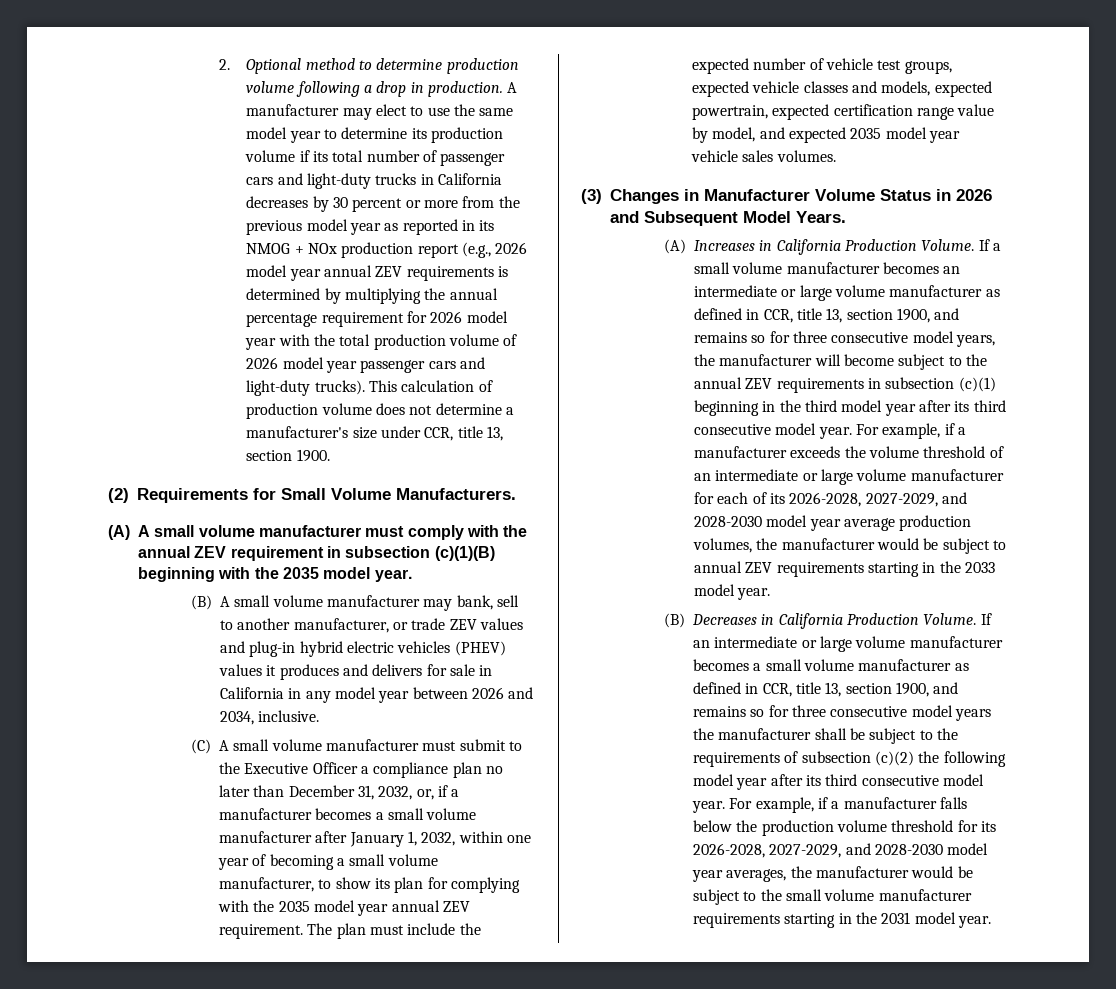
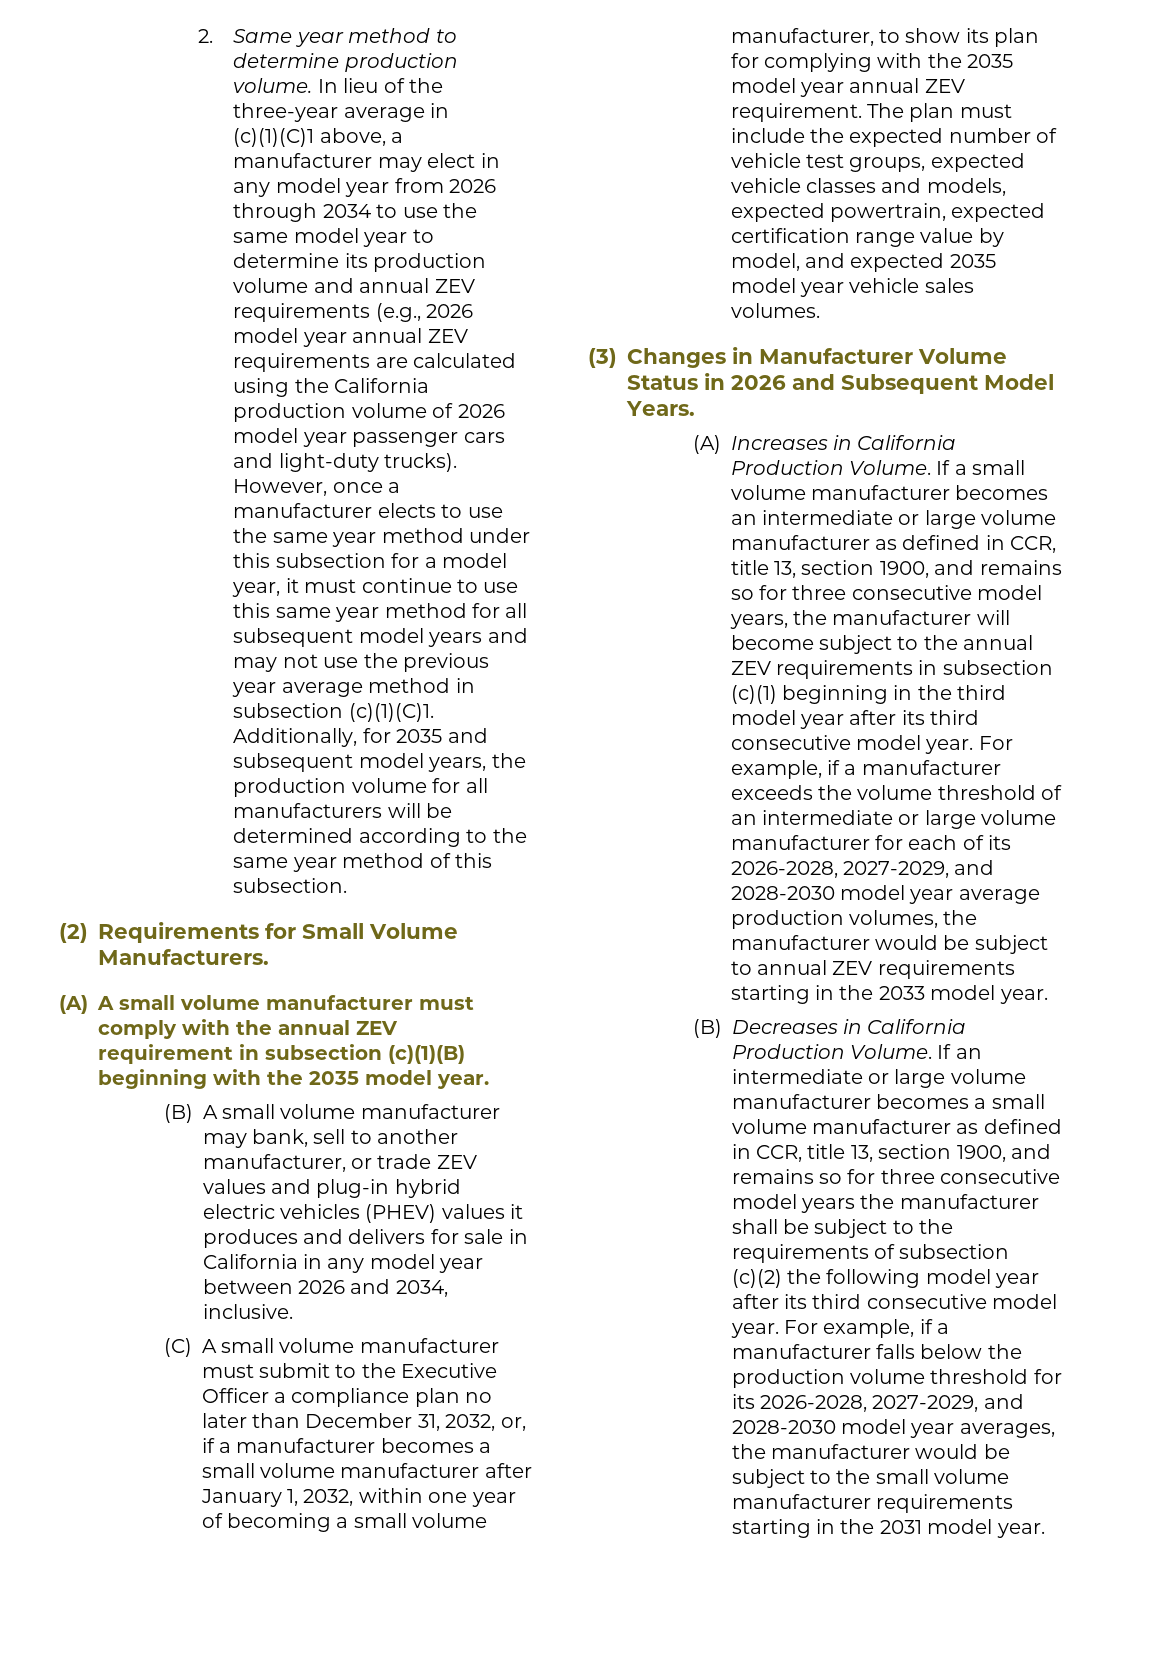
[246,58,302,74] Optional -> [233,29,344,47] Same year
[246,81,518,97] [246,104,407,120] volume following a drop in production. A manufacturer may elect -> [233,78,443,93] [233,103,450,122] [233,128,404,147] [233,153,500,172] [233,178,496,197] [233,203,371,222] volume. In lieu of the three-year average in (c)(1)(C)1 above, a manufacturer may elect in any model year from 2026 through 2034
[299,150,506,166] [246,173,502,189] [246,196,520,212] [246,219,495,235] [246,242,459,258] if its total number of passenger cars and light-duty trucks in California decreases by 30 percent or more from the previous model year as reported in its NMOG + NOx production report -> [313,278,475,293] [233,303,371,322] and annual ZEV requirements
[497,266,508,277] [246,288,498,304] [246,311,508,327] [245,334,371,350] is determined by multiplying the annual percentage requirement for 2026 model year with the total -> [375,353,517,368] [233,378,430,397] are calculated using the California
[368,380,493,392] [246,403,514,419] [246,426,503,441] [246,449,330,462] This calculation of production volume does not determine a manufacturer's size under CCR, title 13, section 1900. -> [233,479,401,496] [233,503,503,518] [233,528,530,547] [233,553,507,568] [232,578,519,597] [233,603,528,622] [233,628,528,647] [233,653,489,672] [232,678,475,697] [233,703,434,722] [233,728,488,747] [233,753,526,772] [233,778,488,797] [233,803,453,818] [233,828,527,847] [233,853,492,872] [233,878,348,893] However, once a manufacturer elects to use the same year method under this subsection for a model year, it must continue to use this same year method for all subsequent model years and may not use the previous year average method in subsection (c)(1)(C)1. Additionally, for 2035 and subsequent model years, the production volume for all manufacturers will be determined according to the same year method of this subsection.

